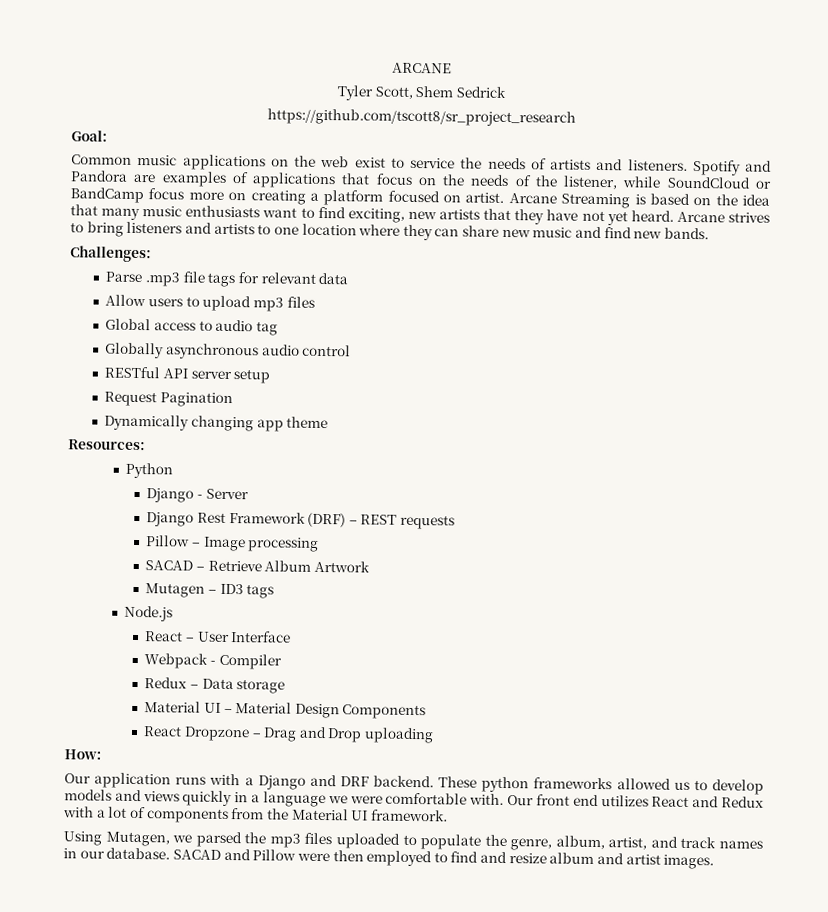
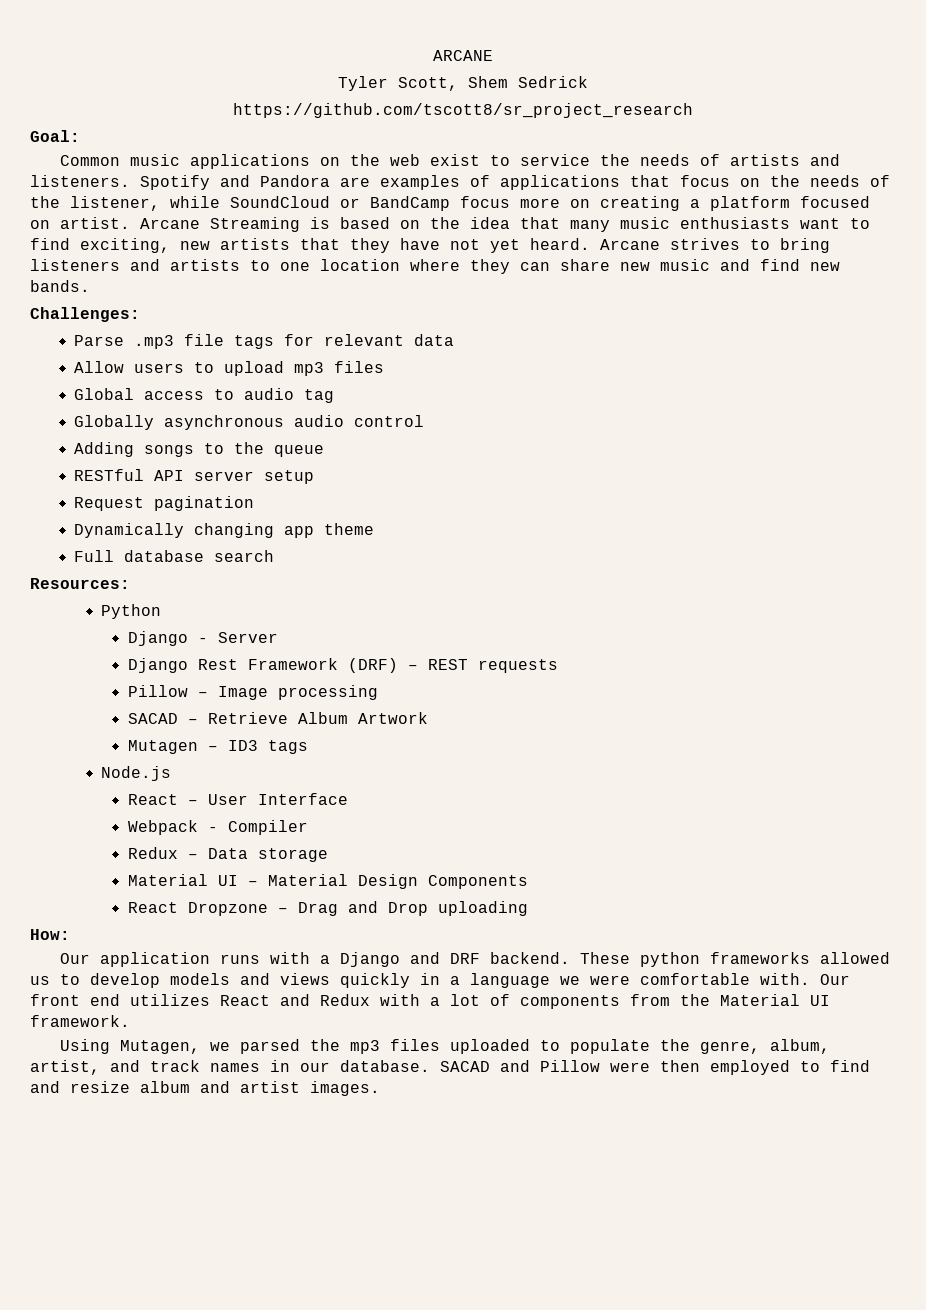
(352, 350) none -> [74,442,325,457] // Adding songs to the queue
[159,392,233,408] Pagination -> [154,496,255,511] pagination
(329, 422) none -> [74,550,275,562] // Full database search

